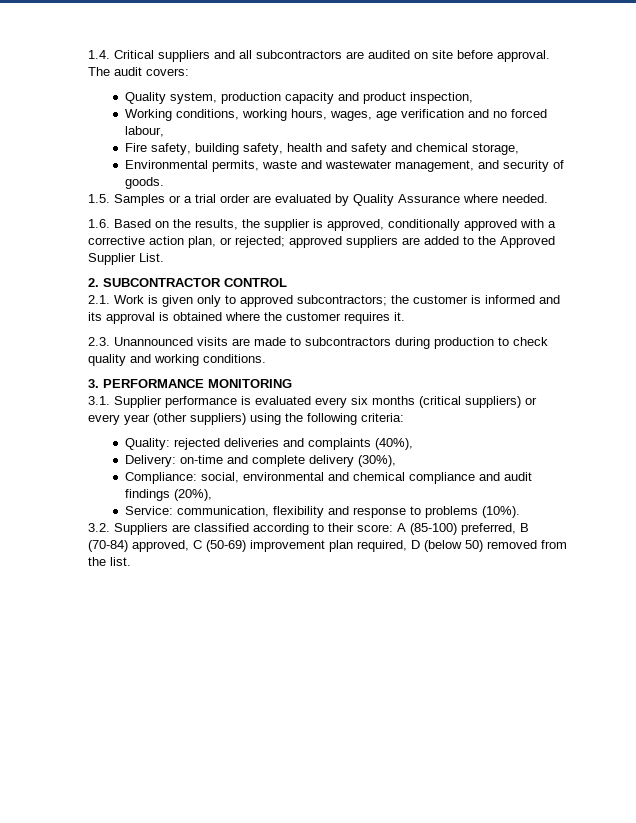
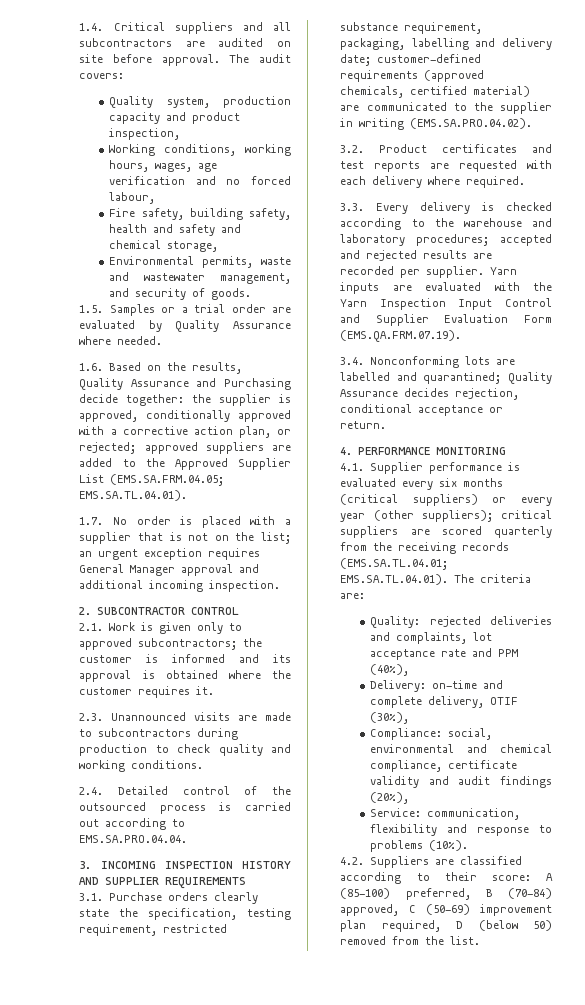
(238, 224) none -> [79,378,291,390] [79,394,185,406] Quality Assurance and Purchasing decide together:
[138,253,164,262] List. -> [79,474,225,486] [79,490,188,501] [79,516,291,528] [79,532,291,544] [79,548,261,560] [79,564,260,576] [79,580,281,592] List (EMS.SA.FRM.04.05; EMS.SA.TL.04.01). // 1.7. No order is placed with a supplier that is not on the list; an urgent exception requires General Manager approval and additional incoming inspection.
[87,379,99,388] 3. -> [79,786,291,795] [79,802,291,814] [79,818,186,830] [79,835,188,843] [79,861,291,869] [79,877,247,889] [79,892,259,904] [79,908,291,920] [79,924,228,936] [340,22,483,34] [340,38,552,50] [340,54,482,66] [340,70,485,82] [340,86,531,98] [340,102,552,114] [340,118,533,130] [340,144,552,153] [340,160,552,172] [340,176,526,188] [340,202,552,214] [340,218,552,230] [340,234,552,246] [340,250,493,261] [340,266,518,278] [340,282,552,294] [340,298,552,310] [340,314,552,326] [340,330,462,342] [340,356,516,368] [340,372,552,384] [340,388,520,400] [340,404,504,416] [340,421,387,429] [340,447,353,455] 2.4. Detailed control of the outsourced process is carried out according to EMS.SA.PRO.04.04. // 3. INCOMING INSPECTION HISTORY AND SUPPLIER REQUIREMENTS // 3.1. Purchase orders clearly state the specification, testing requirement, restricted substance requirement, packaging, labelling and delivery date; customer-defined requirements (approved chemicals, certified material) are communicated to the supplier in writing (EMS.SA.PRO.04.02). // 3.2. Product certificates and test reports are requested with each delivery where required. // 3.3. Every delivery is checked according to the warehouse and laboratory procedures; accepted and rejected results are recorded per supplier. Yarn inputs are evaluated with the Yarn Inspection Input Control and Supplier Evaluation Form (EMS.QA.FRM.07.19). // 3.4. Nonconforming lots are labelled and quarantined; Quality Assurance decides rejection, conditional acceptance or return. // 4.
[87,396,110,405] 3.1. -> [340,463,365,471] 4.1.
[189,413,404,425] [125,438,372,450] suppliers) using the following criteria: // Quality: rejected deliveries and complaints -> [421,510,552,522] [340,526,552,538] [340,542,510,554] [340,558,449,570] [340,574,532,585] [340,593,366,599] [370,616,552,628] [370,632,493,644] [370,648,519,660] suppliers); critical suppliers are scored quarterly from the receiving records (EMS.SA.TL.04.01; EMS.SA.TL.04.01). The criteria are: // Quality: rejected deliveries and complaints, lot acceptance rate and PPM
[309,455,355,467] delivery -> [428,696,519,708] delivery, OTIF
[409,472,476,484] compliance -> [370,760,518,772] [370,776,420,788] compliance, certificate validity
[87,523,110,532] 3.2. -> [340,857,365,865] 4.2.

